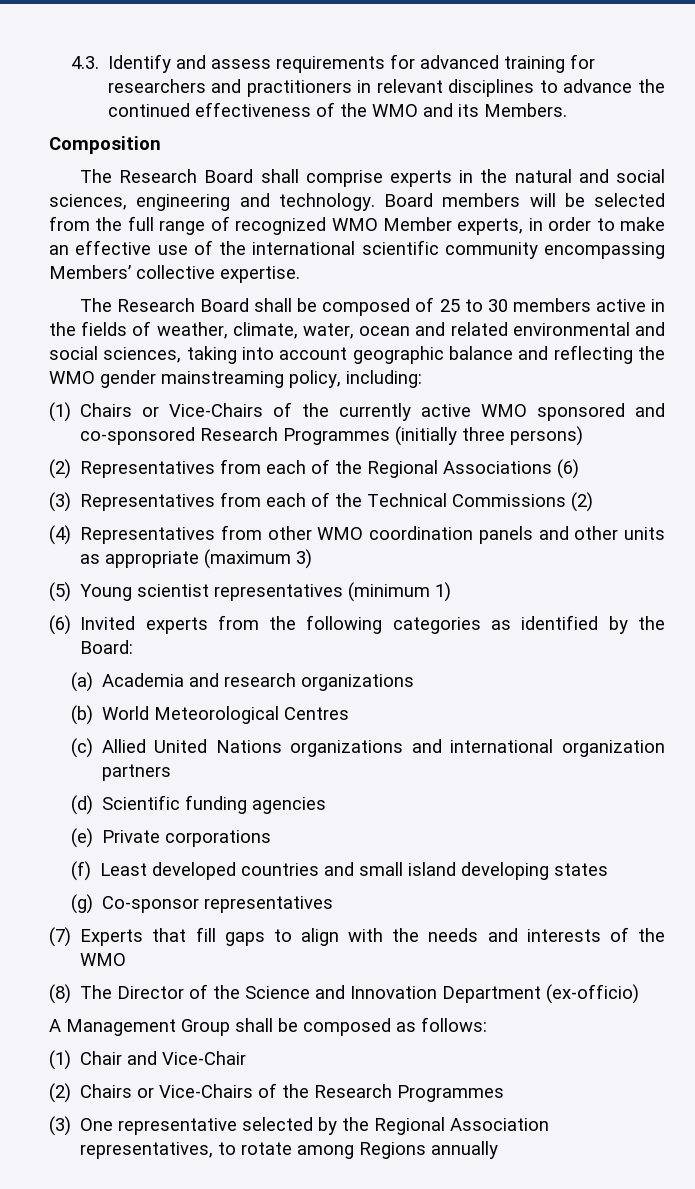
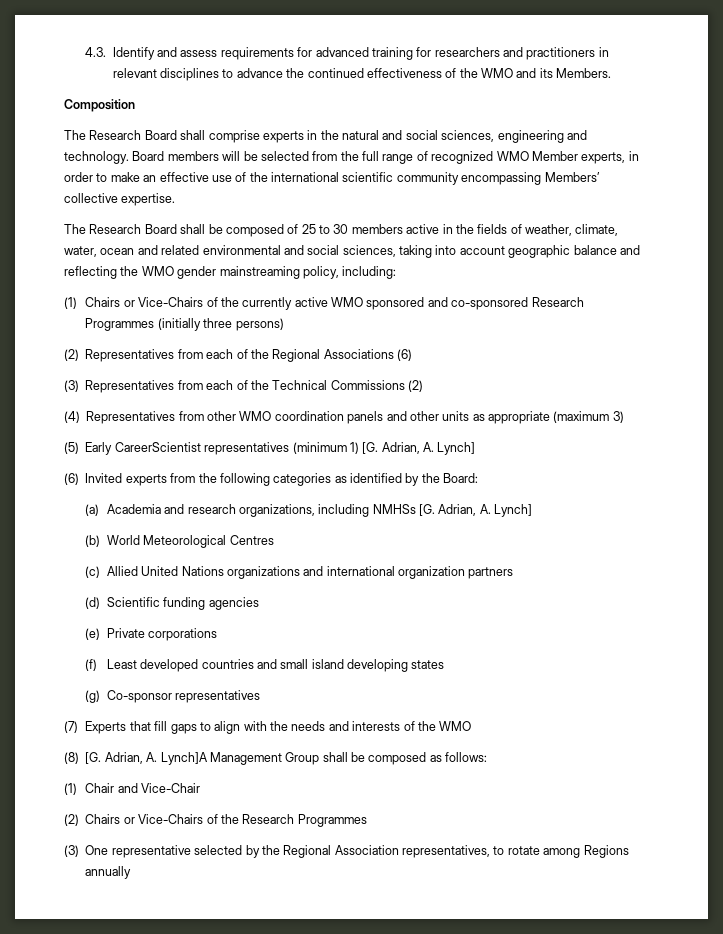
[80,584,210,601] Young scientist -> [85,442,201,455] Early CareerScientist
(452, 592) none -> [362,442,476,455] [G. Adrian, A. Lynch]
[300,674,414,691] organizations -> [238,504,533,517] organizations, including NMHSs [G. Adrian, A. Lynch]
[80,984,640,1004] [49,1019,61,1032] The Director of the Science and Innovation Department (ex-officio) // A -> [85,752,208,765] [G. Adrian, A. Lynch]A

